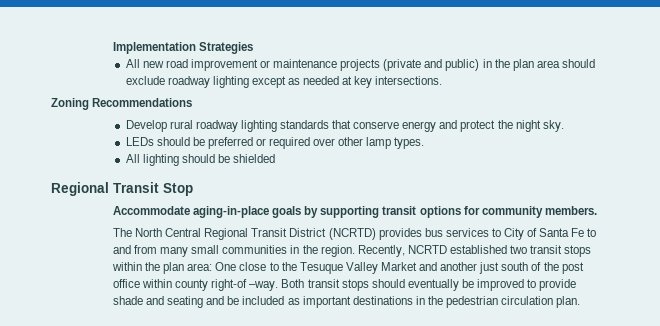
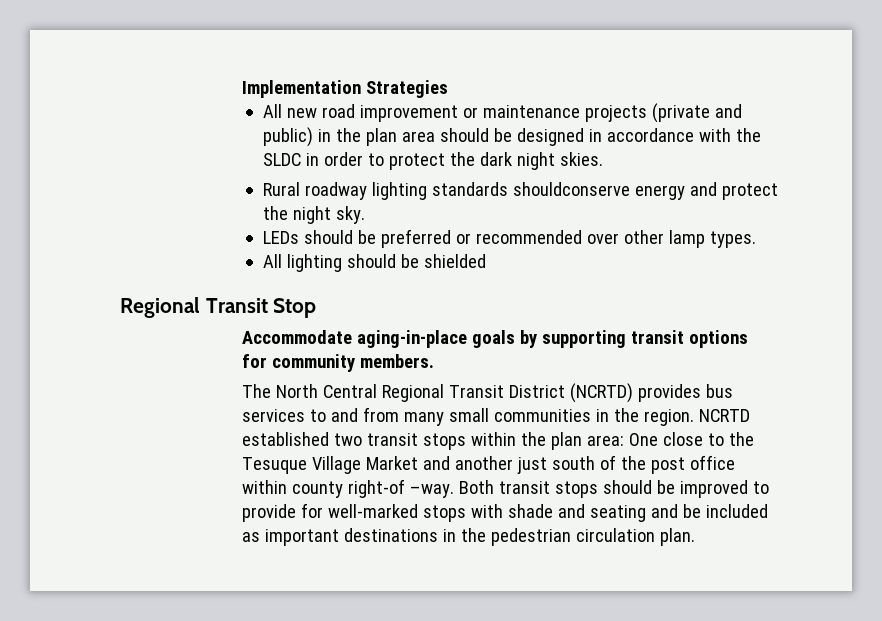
[125,76,443,88] [51,98,193,110] [125,120,193,132] exclude roadway lighting except as needed at key intersections. // Zoning Recommendations // Develop rural -> [493,128,761,146] [262,152,603,170] [262,182,300,196] be designed in accordance with the SLDC in order to protect the dark night skies. // Rural
[332,120,400,129] that conserve -> [512,182,630,196] shouldconserve
[269,137,311,149] required -> [475,230,582,244] recommended
[504,228,597,240] City of Santa Fe to -> (327, 415) none
[357,245,405,257] Recently, -> (695, 417) none
[345,262,378,274] Valley -> [312,456,362,474] Village
[407,279,459,291] eventually -> (653, 487) none
(577, 285) none -> [301,503,504,522] for well-marked stops with

